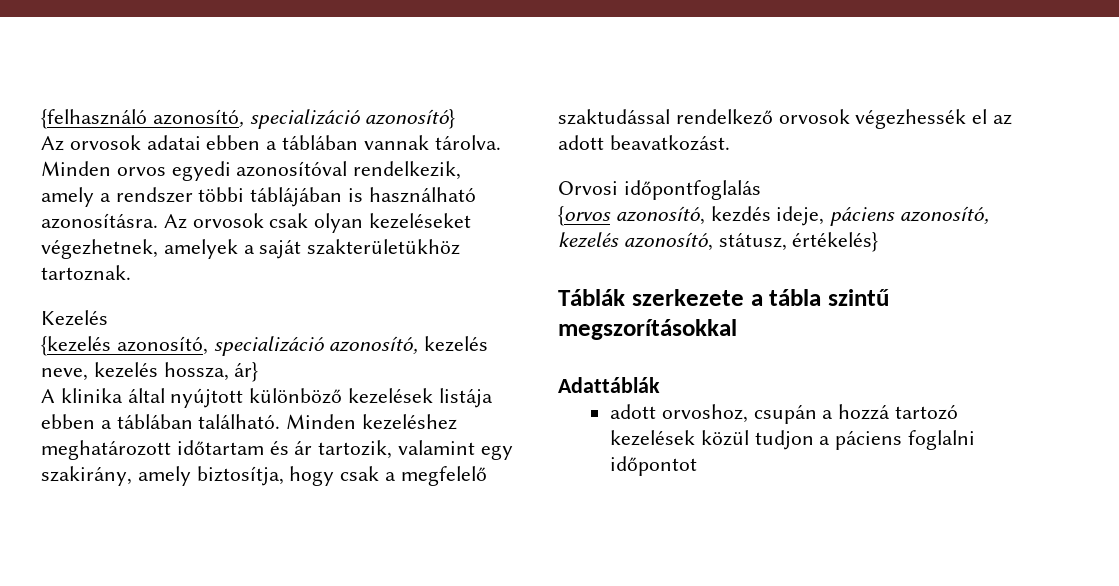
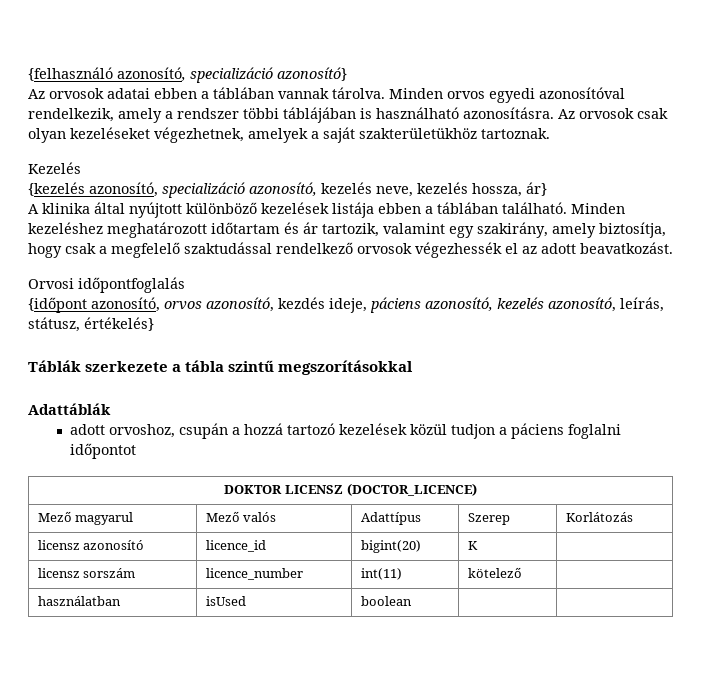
[558,206,611,226] {orvos -> [28,297,202,313] {időpont azonosító, orvos
(713, 241) none -> [620,297,664,312] leírás,
(698, 466) none -> [224,483,477,496] [37,511,134,525] [205,511,277,522] [360,512,421,525] [467,513,510,525] [565,512,633,522] [37,540,145,550] [205,540,266,552] [360,540,421,553] [467,541,478,550] [37,568,136,578] [205,568,303,580] [360,568,402,580] [467,567,522,578] [37,596,121,606] [205,596,246,606] [360,596,412,606] // DOKTOR LICENSZ (DOCTOR_LICENCE) // Mező magyarul | Mező valós | Adattípus | Szerep | Korlátozás // licensz azonosító | licence_id | bigint(20) | K | // licensz sorszám | licence_number | int(11) | kötelező | // használatban | isUsed | boolean | |

